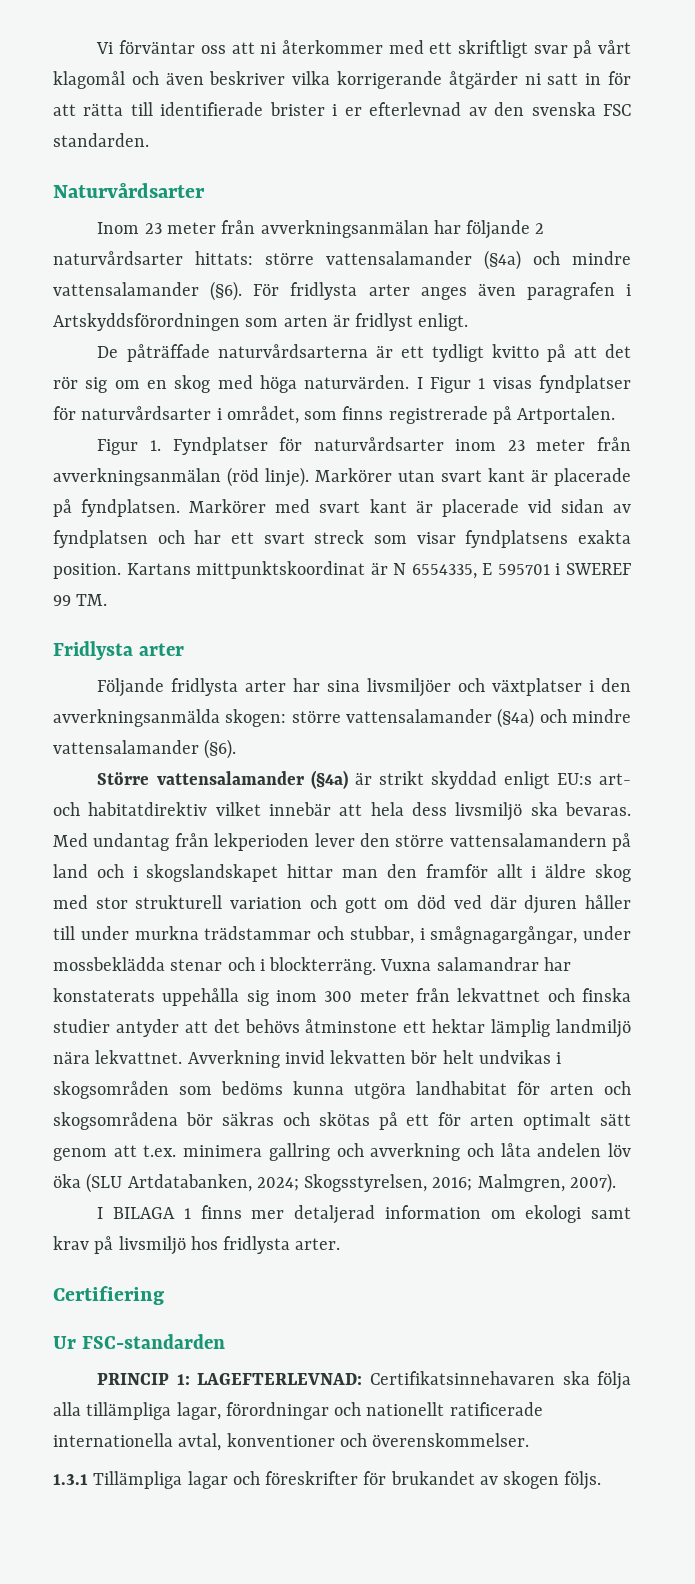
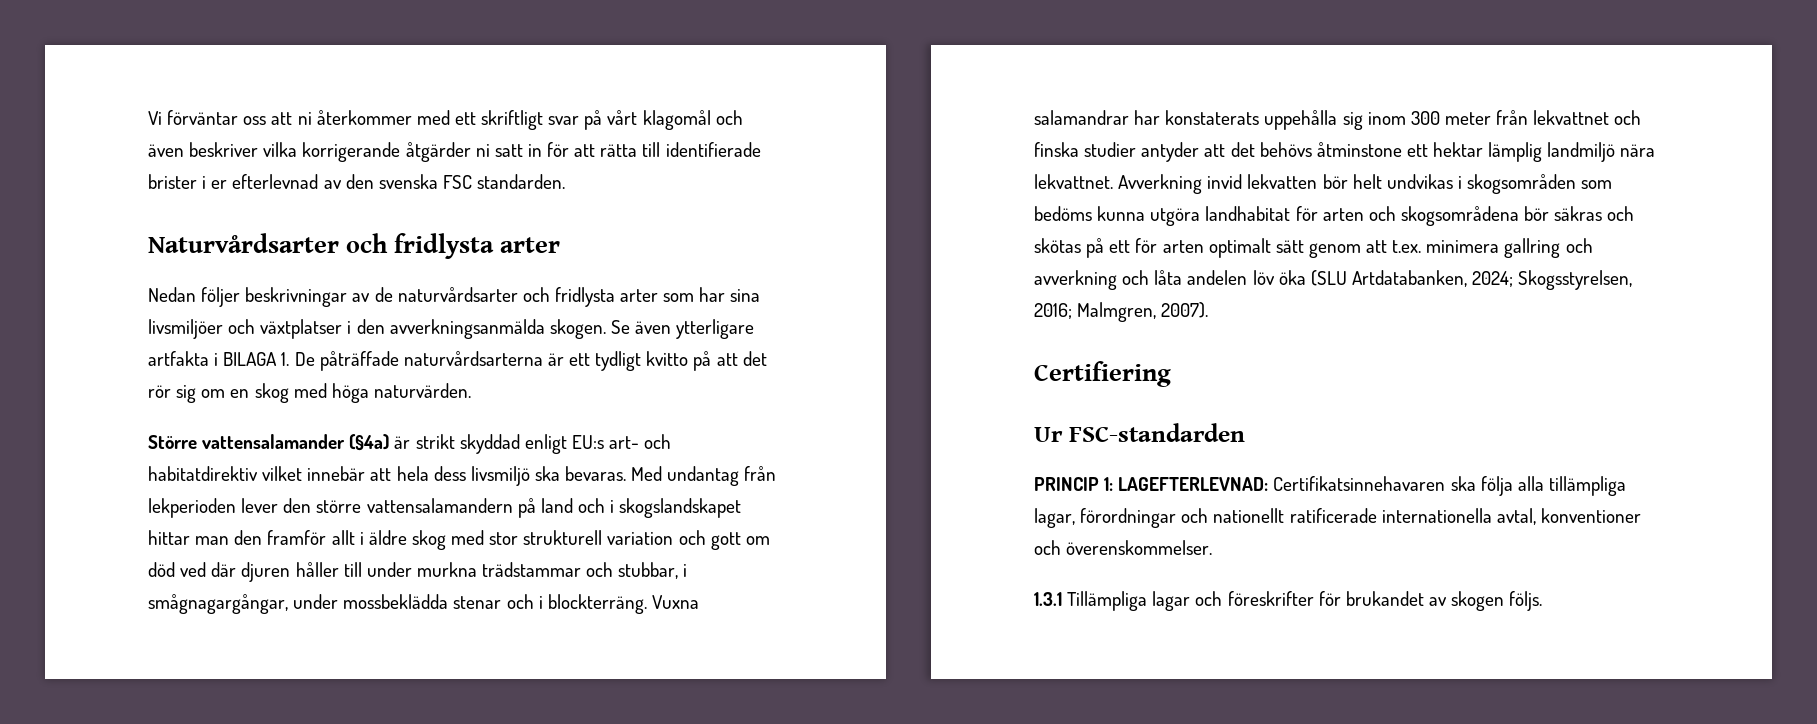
[97,220,545,239] [53,250,631,270] [53,281,631,301] [53,313,469,331] // Inom 23 meter från avverkningsanmälan har följande 2 naturvårdsarter hittats: större vattensalamander (§4a) och mindre vattensalamander (§6). För fridlysta arter anges även paragrafen i Artskyddsförordningen som arten är fridlyst enligt. // -> [346,233,561,259] [148,287,761,307] [148,319,755,339] [148,351,290,366] och fridlysta arter // Nedan följer beskrivningar av de naturvårdsarter och fridlysta arter som har sina livsmiljöer och växtplatser i den avverkningsanmälda skogen. Se även ytterligare artfakta i BILAGA 1.
[416,375,631,393] [53,406,616,424] [97,437,631,455] [53,467,631,487] [53,499,632,517] [53,530,631,548] [53,561,631,579] [53,594,108,606] [53,641,184,660] [97,678,631,697] [53,708,631,728] [53,739,237,759] I Figur 1 visas fyndplatser för naturvårdsarter i området, som finns registrerade på Artportalen. // Figur 1. Fyndplatser för naturvårdsarter inom 23 meter från avverkningsanmälan (röd linje). Markörer utan svart kant är placerade på fyndplatsen. Markörer med svart kant är placerade vid sidan av fyndplatsen och har ett svart streck som visar fyndplatsens exakta position. Kartans mittpunktskoordinat är N 6554335, E 595701 i SWEREF 99 TM. // Fridlysta arter // Följande fridlysta arter har sina livsmiljöer och växtplatser i den avverkningsanmälda skogen: större vattensalamander (§4a) och mindre vattensalamander (§6). -> (471, 390) none
[97,1205,631,1224] [53,1236,341,1255] // I BILAGA 1 finns mer detaljerad information om ekologi samt krav på livsmiljö hos fridlysta arter. -> (1209, 310) none

